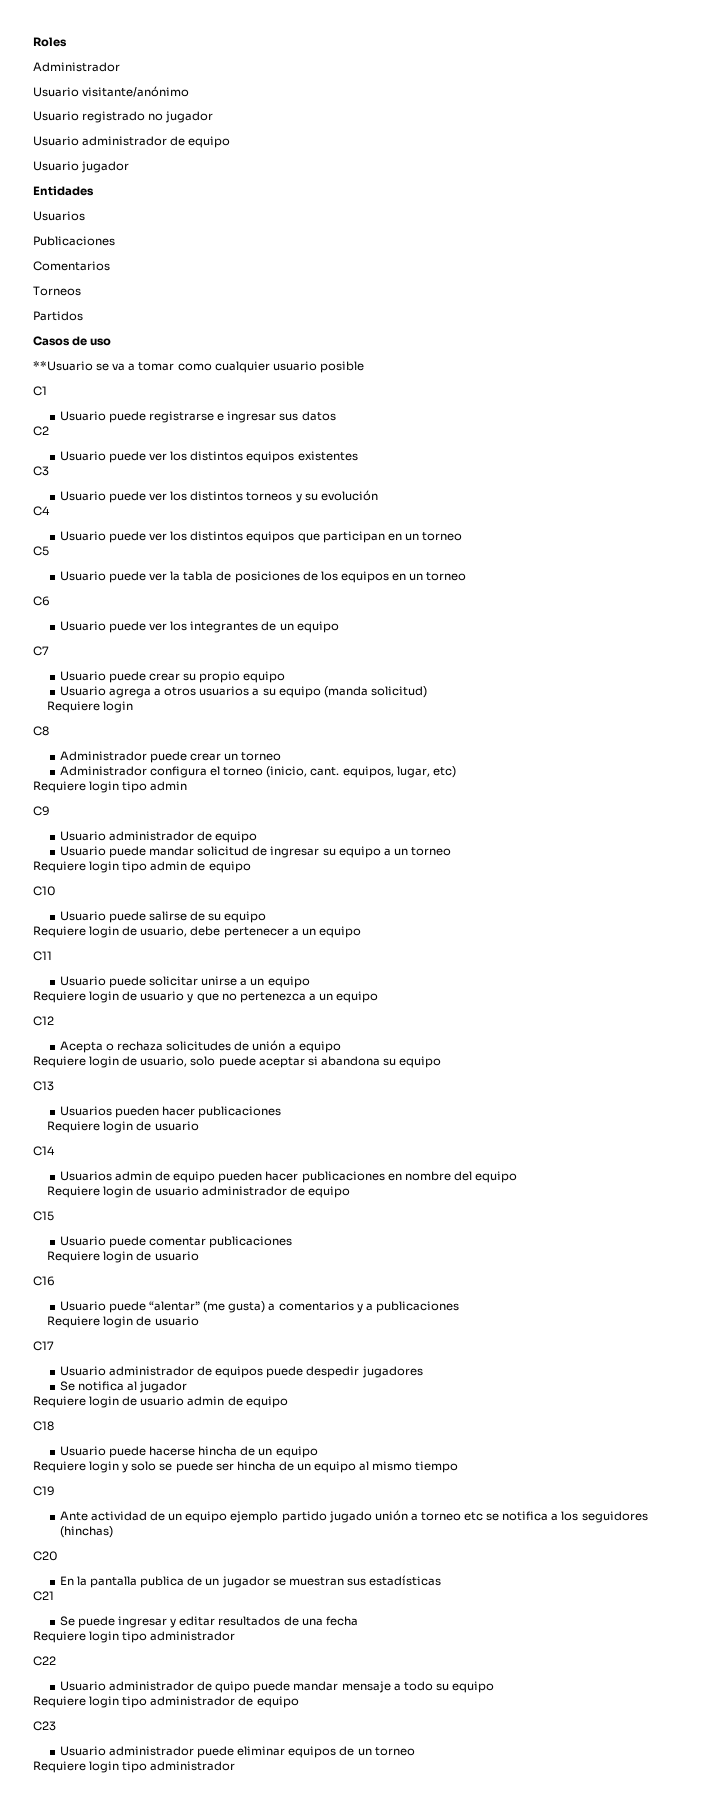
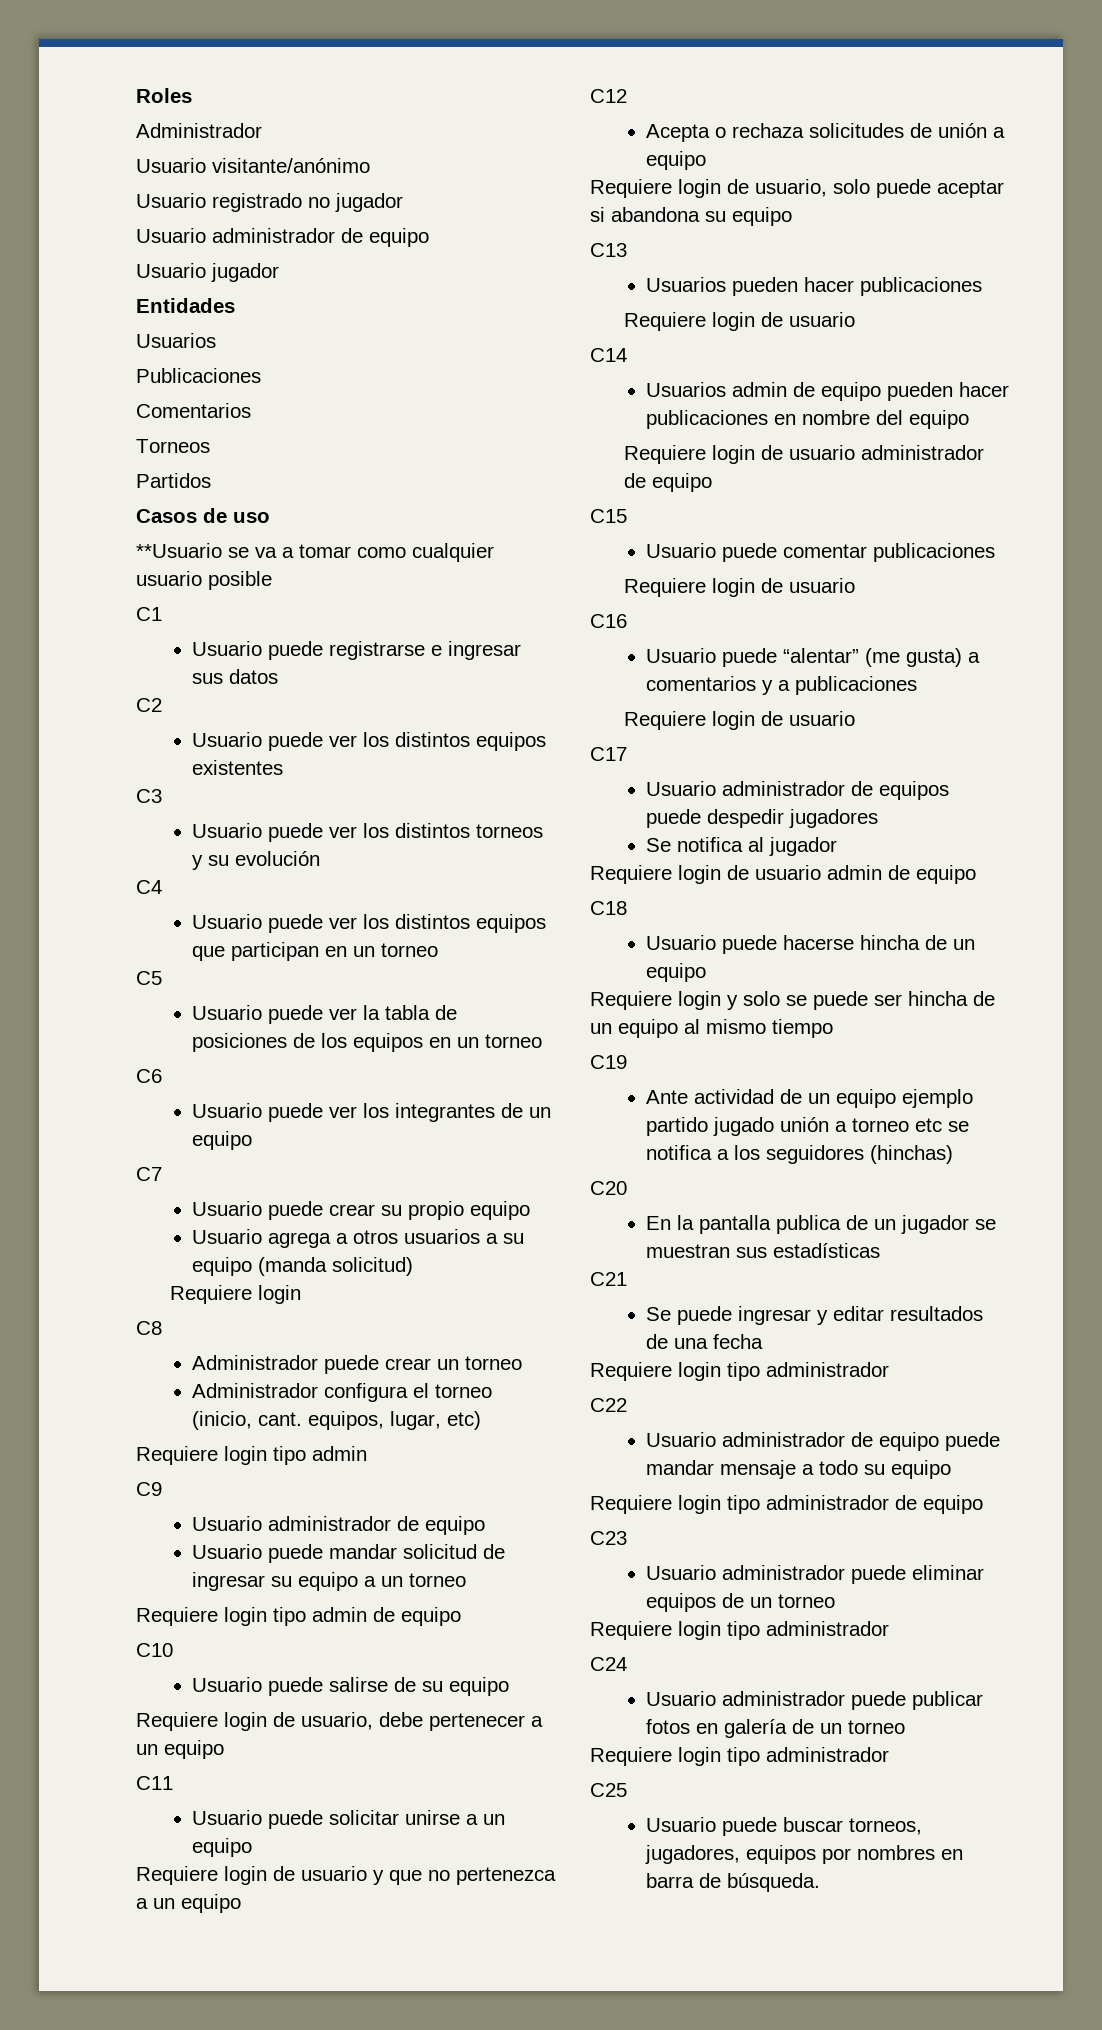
[215,1681,251,1693] quipo -> [879,1432,940,1451] equipo
(236, 1766) none -> [590,1657,627,1671] [646,1691,984,1710] [646,1719,906,1738] [590,1747,889,1766] [590,1783,627,1797] [646,1817,923,1836] [645,1845,964,1864] [646,1873,821,1892] // C24 // Usuario administrador puede publicar fotos en galería de un torneo // Requiere login tipo administrador // C25 // Usuario puede buscar torneos, jugadores, equipos por nombres en barra de búsqueda.

